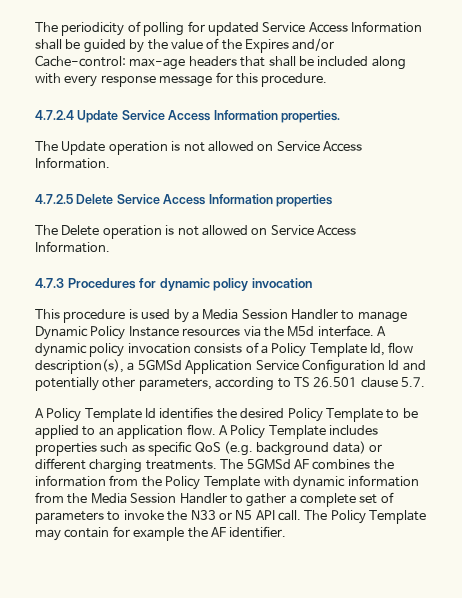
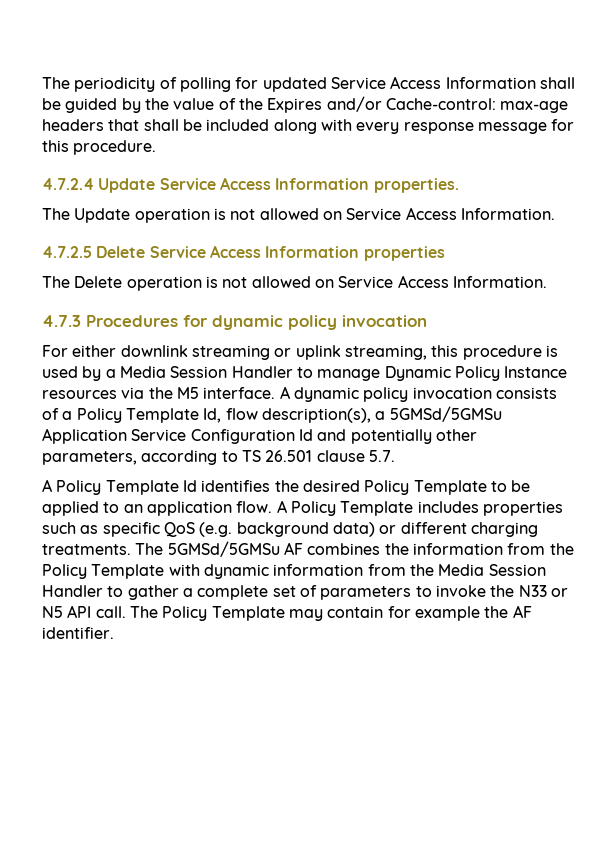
[35,309,60,319] This -> [42,345,459,360] For either downlink streaming or uplink streaming, this
[287,326,315,337] M5d -> [176,387,199,399] M5
[137,359,182,371] 5GMSd -> [389,406,502,422] 5GMSd/5GMSu
[246,458,291,470] 5GMSd -> [167,541,280,557] 5GMSd/5GMSu

